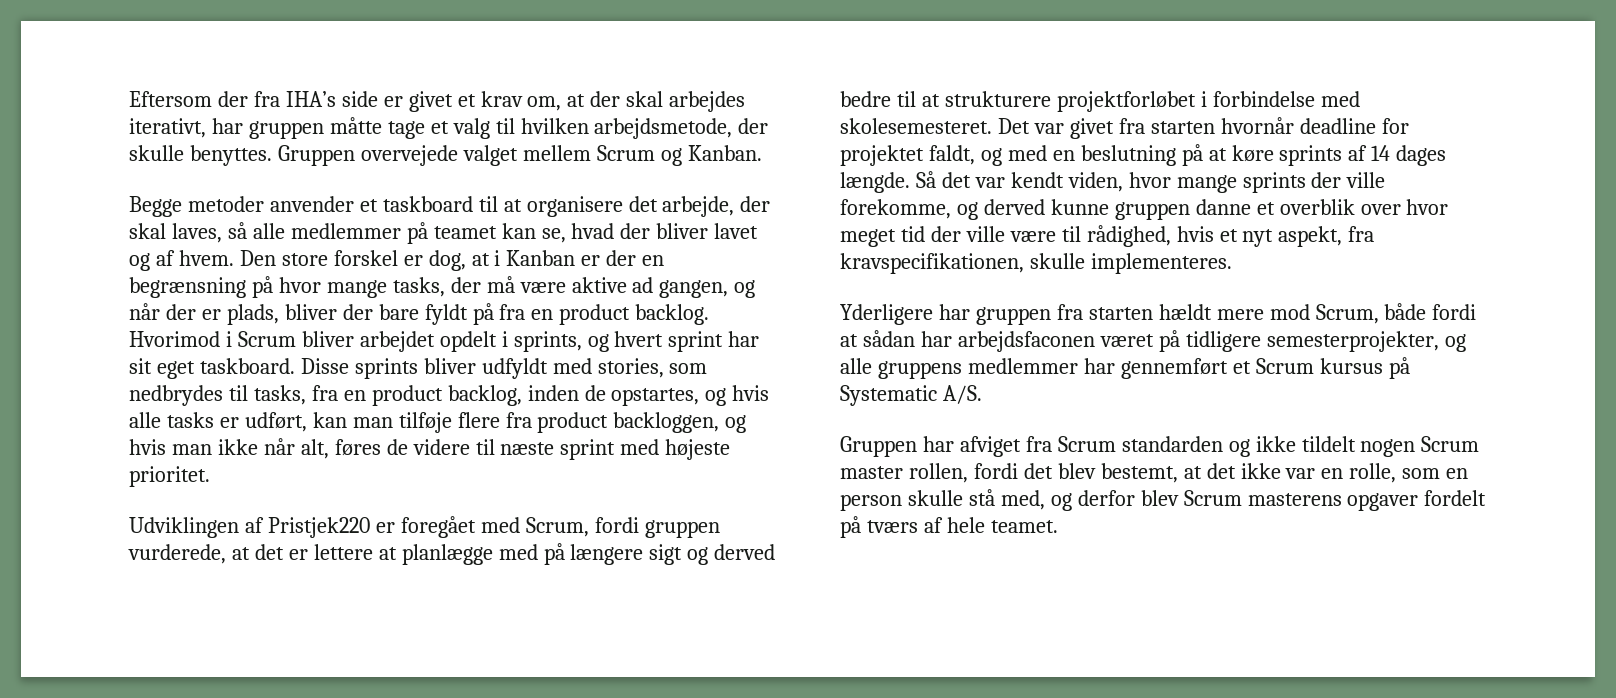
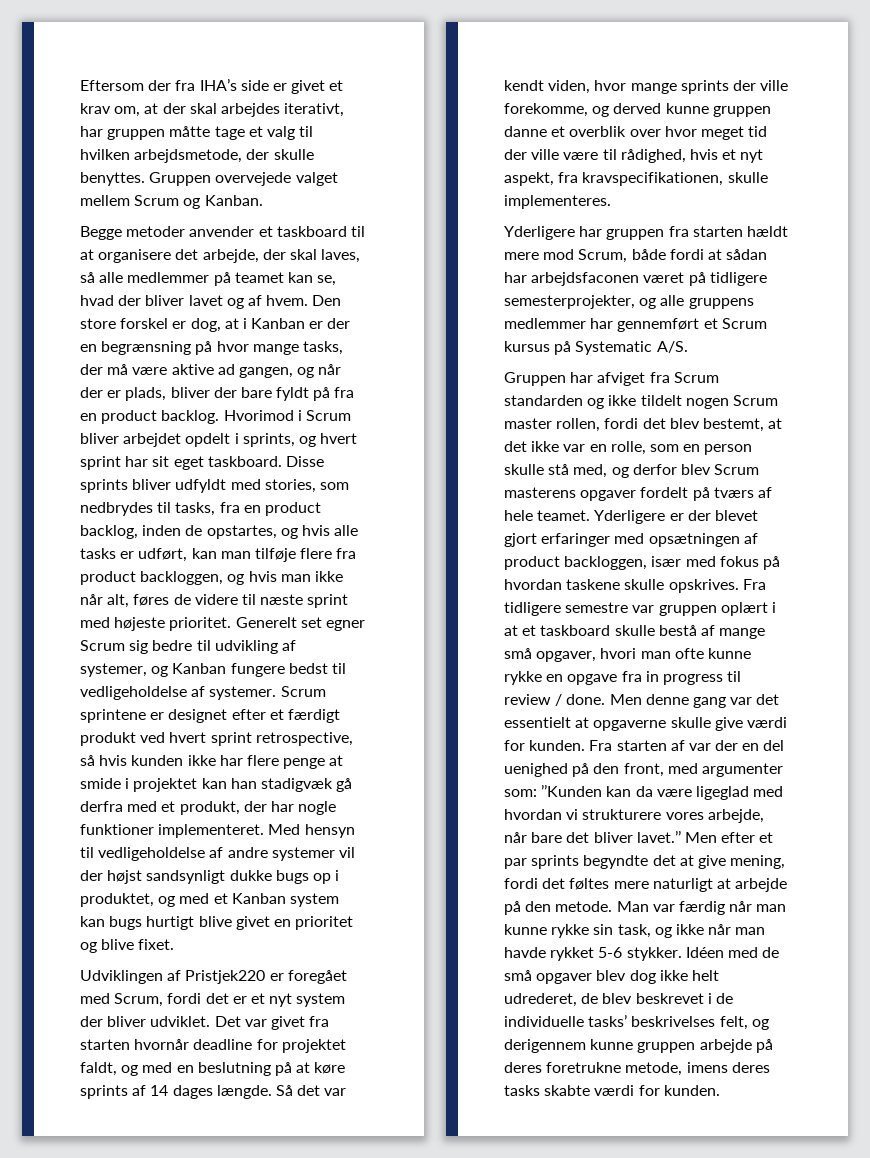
(210, 476) none -> [235,617,365,631] [80,640,296,654] [80,663,346,677] [80,686,326,700] [80,709,340,723] [80,732,353,746] [80,755,344,769] [80,778,353,792] [80,801,337,815] [80,824,355,838] [80,847,355,861] [80,870,340,884] [80,893,339,907] [80,916,354,930] [80,939,175,953] Generelt set egner Scrum sig bedre til udvikling af systemer, og Kanban fungere bedst til vedligeholdelse af systemer. Scrum sprintene er designet efter et færdigt produkt ved hvert sprint retrospective, så hvis kunden ikke har flere penge at smide i projektet kan han stadigvæk gå derfra med et produkt, der har nogle funktioner implementeret. Med hensyn til vedligeholdelse af andre systemer vil der højst sandsynligt dukke bugs op i produktet, og med et Kanban system kan bugs hurtigt blive givet en prioritet og blive fixet.
[644,520,720,538] [128,543,776,565] [840,91,1360,112] [840,118,992,134] gruppen vurderede, at det er lettere at planlægge med på længere sigt og derved bedre til at strukturere projektforløbet i forbindelse med skolesemesteret. -> [205,993,346,1007] [80,1016,211,1027] det er et nyt system der bliver udviklet.
(1058, 526) none -> [594,510,758,524] [504,533,758,547] [504,556,780,570] [504,579,766,593] [504,602,776,616] [504,625,766,639] [504,648,751,662] [504,671,742,685] [504,694,780,708] [504,717,787,731] [504,740,785,751] [504,763,783,777] [504,784,784,800] [504,809,764,823] [504,830,774,843] [504,855,786,869] [504,878,788,892] [504,901,787,915] [504,924,766,938] [504,947,780,961] [504,970,719,984] [504,993,733,1007] [504,1014,769,1030] [504,1039,773,1053] [504,1062,770,1076] [504,1085,720,1096] Yderligere er der blevet gjort erfaringer med opsætningen af product backloggen, især med fokus på hvordan taskene skulle opskrives. Fra tidligere semestre var gruppen oplært i at et taskboard skulle bestå af mange små opgaver, hvori man ofte kunne rykke en opgave fra in progress til review / done. Men denne gang var det essentielt at opgaverne skulle give værdi for kunden. Fra starten af var der en del uenighed på den front, med argumenter som: ’’Kunden kan da være ligeglad med hvordan vi strukturere vores arbejde, når bare det bliver lavet.’’ Men efter et par sprints begyndte det at give mening, fordi det føltes mere naturligt at arbejde på den metode. Man var færdig når man kunne rykke sin task, og ikke når man havde rykket 5-6 stykker. Idéen med de små opgaver blev dog ikke helt udrederet, de blev beskrevet i de individuelle tasks’ beskrivelses felt, og derigennem kunne gruppen arbejde på deres foretrukne metode, imens deres tasks skabte værdi for kunden.

